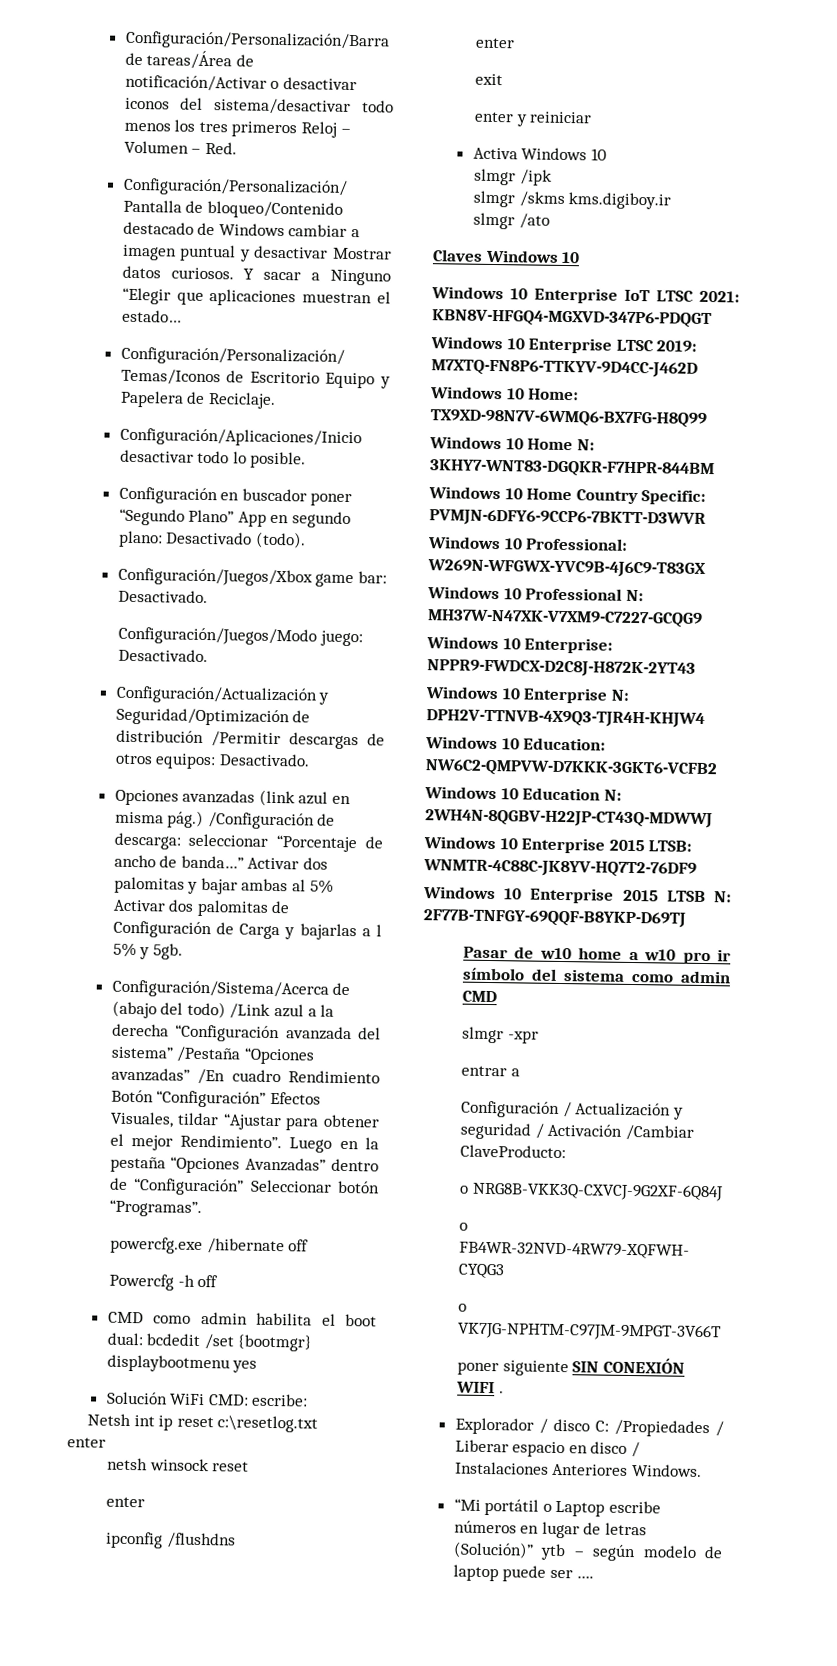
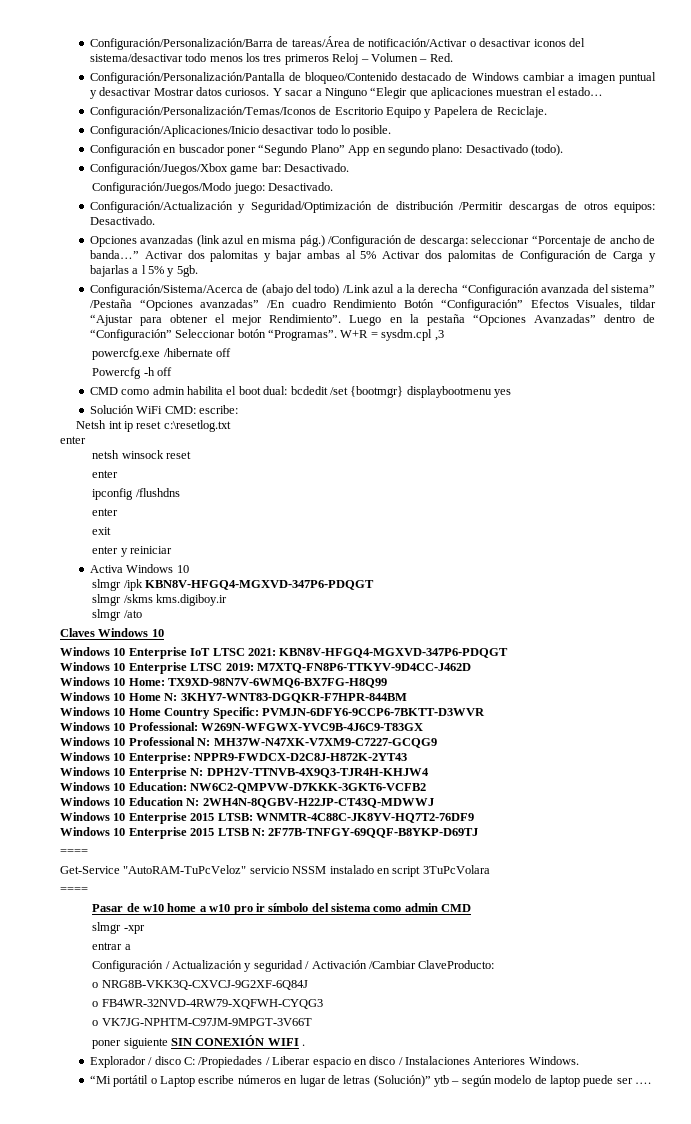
(202, 1208) none -> [340,329,444,341] W+R = sysdm.cpl ,3
(552, 177) none -> [145,580,375,590] KBN8V-HFGQ4-MGXVD-347P6-PDQGT
(686, 918) none -> [60,849,88,855] [60,865,490,877] [60,887,88,893] // ==== // Get-Service "AutoRAM-TuPcVeloz" servicio NSSM instalado en script 3TuPcVolara // ====

